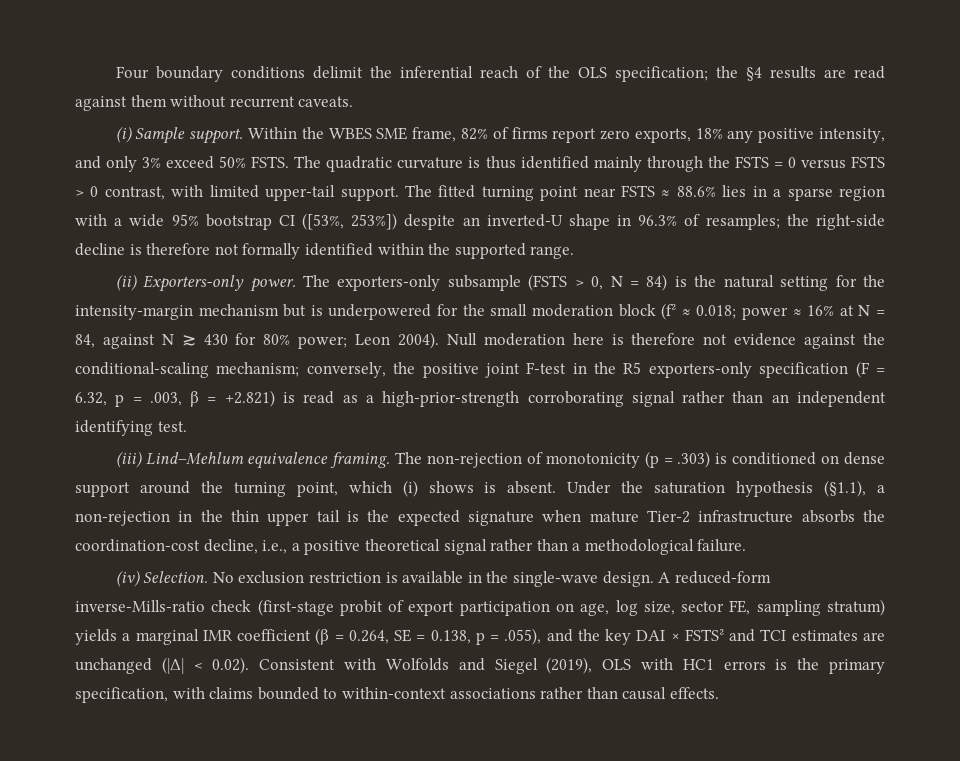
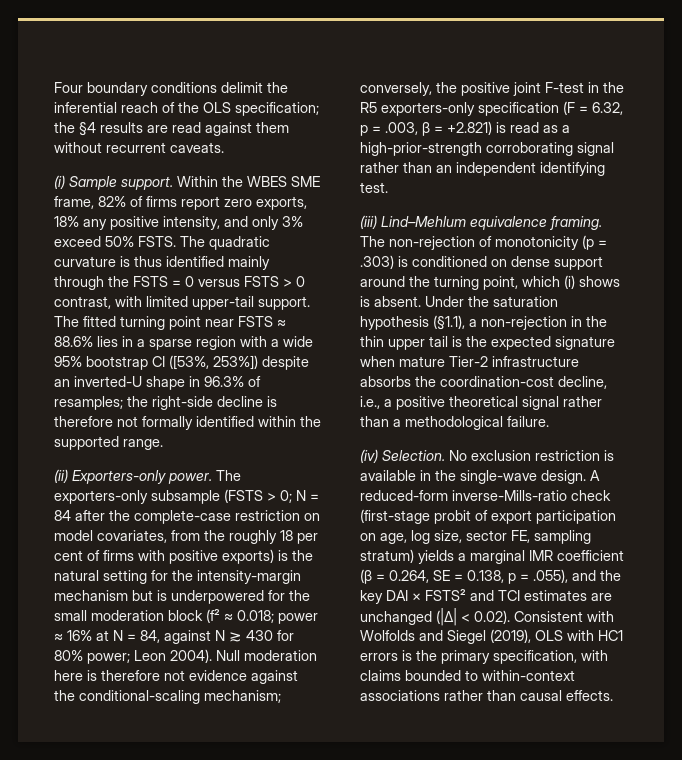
[591,274,668,291] 0, N = 84) -> [280,490,319,503] [54,510,320,524] [54,530,318,544] [54,549,274,564] 0; N = 84 after the complete-case restriction on model covariates, from the roughly 18 per cent of firms with positive exports)

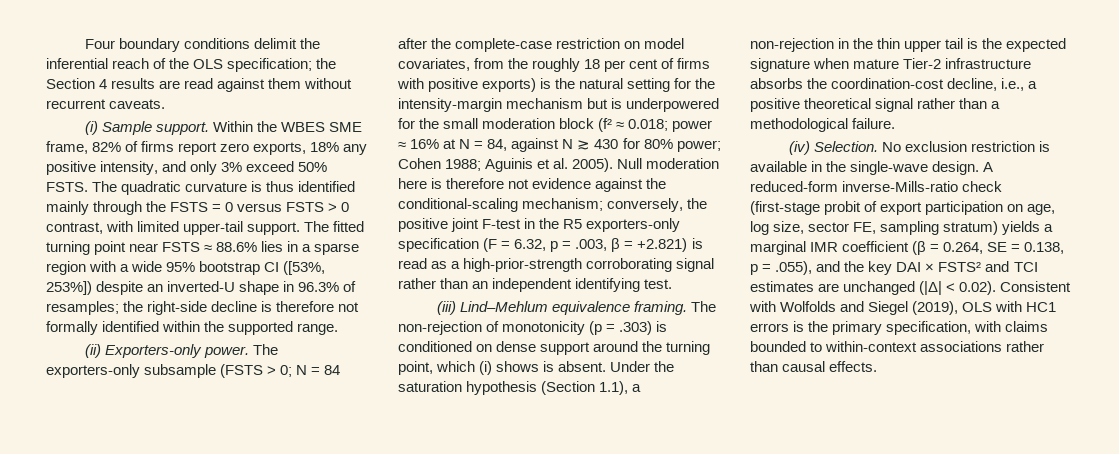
[79,122,96,136] §4 -> [46,78,108,89] Section 4
[134,649,212,663] Leon 2004). -> [398,158,614,172] Cohen 1988; Aguinis et al. 2005).
[433,315,465,330] (§1.1), -> [541,381,629,395] (Section 1.1),

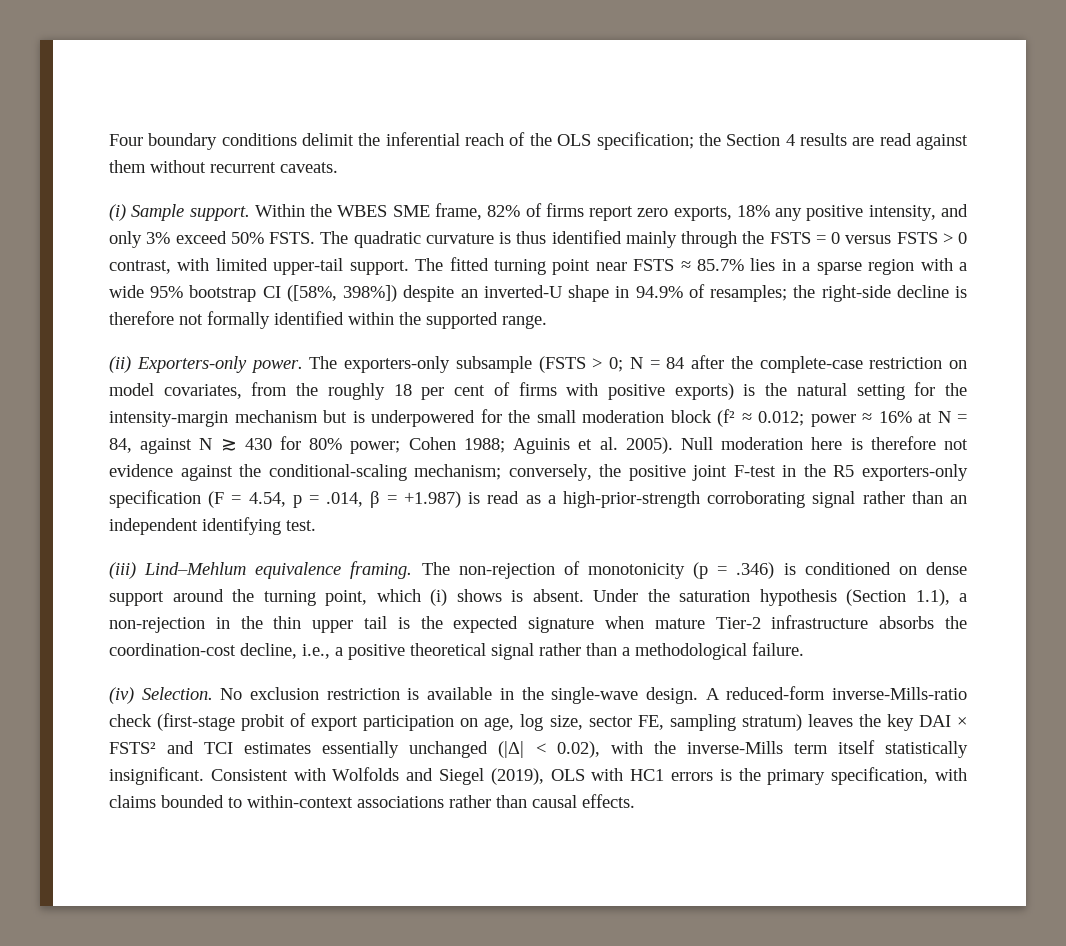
[216,242,258,252] 88.6% -> [697,259,745,271] 85.7%
[283,261,326,275] [46,281,92,295] ([53%, 253%]) -> [286,285,398,302] ([58%, 398%])
[298,282,340,292] 96.3% -> [635,286,683,298] 94.9%
[628,119,669,131] 0.018; -> [758,411,804,426] 0.012;
[514,239,608,252] 6.32, p = .003, -> [248,492,364,508] 4.54, p = .014,
[637,238,688,252] +2.821) -> [403,491,461,508] +1.987)
[619,321,653,335] .303) -> [736,562,775,579] .346)
[1002,221,1054,235] [750,241,1065,255] [750,261,841,275] yields a marginal IMR coefficient (β = 0.264, SE = 0.138, p = .055), and -> [807,714,853,727] leaves
[818,283,840,292] are -> [322,741,400,758] essentially
[959,281,997,295] 0.02). -> [556,740,968,758] [109,767,204,785] 0.02), with the inverse-Mills term itself statistically insignificant.

